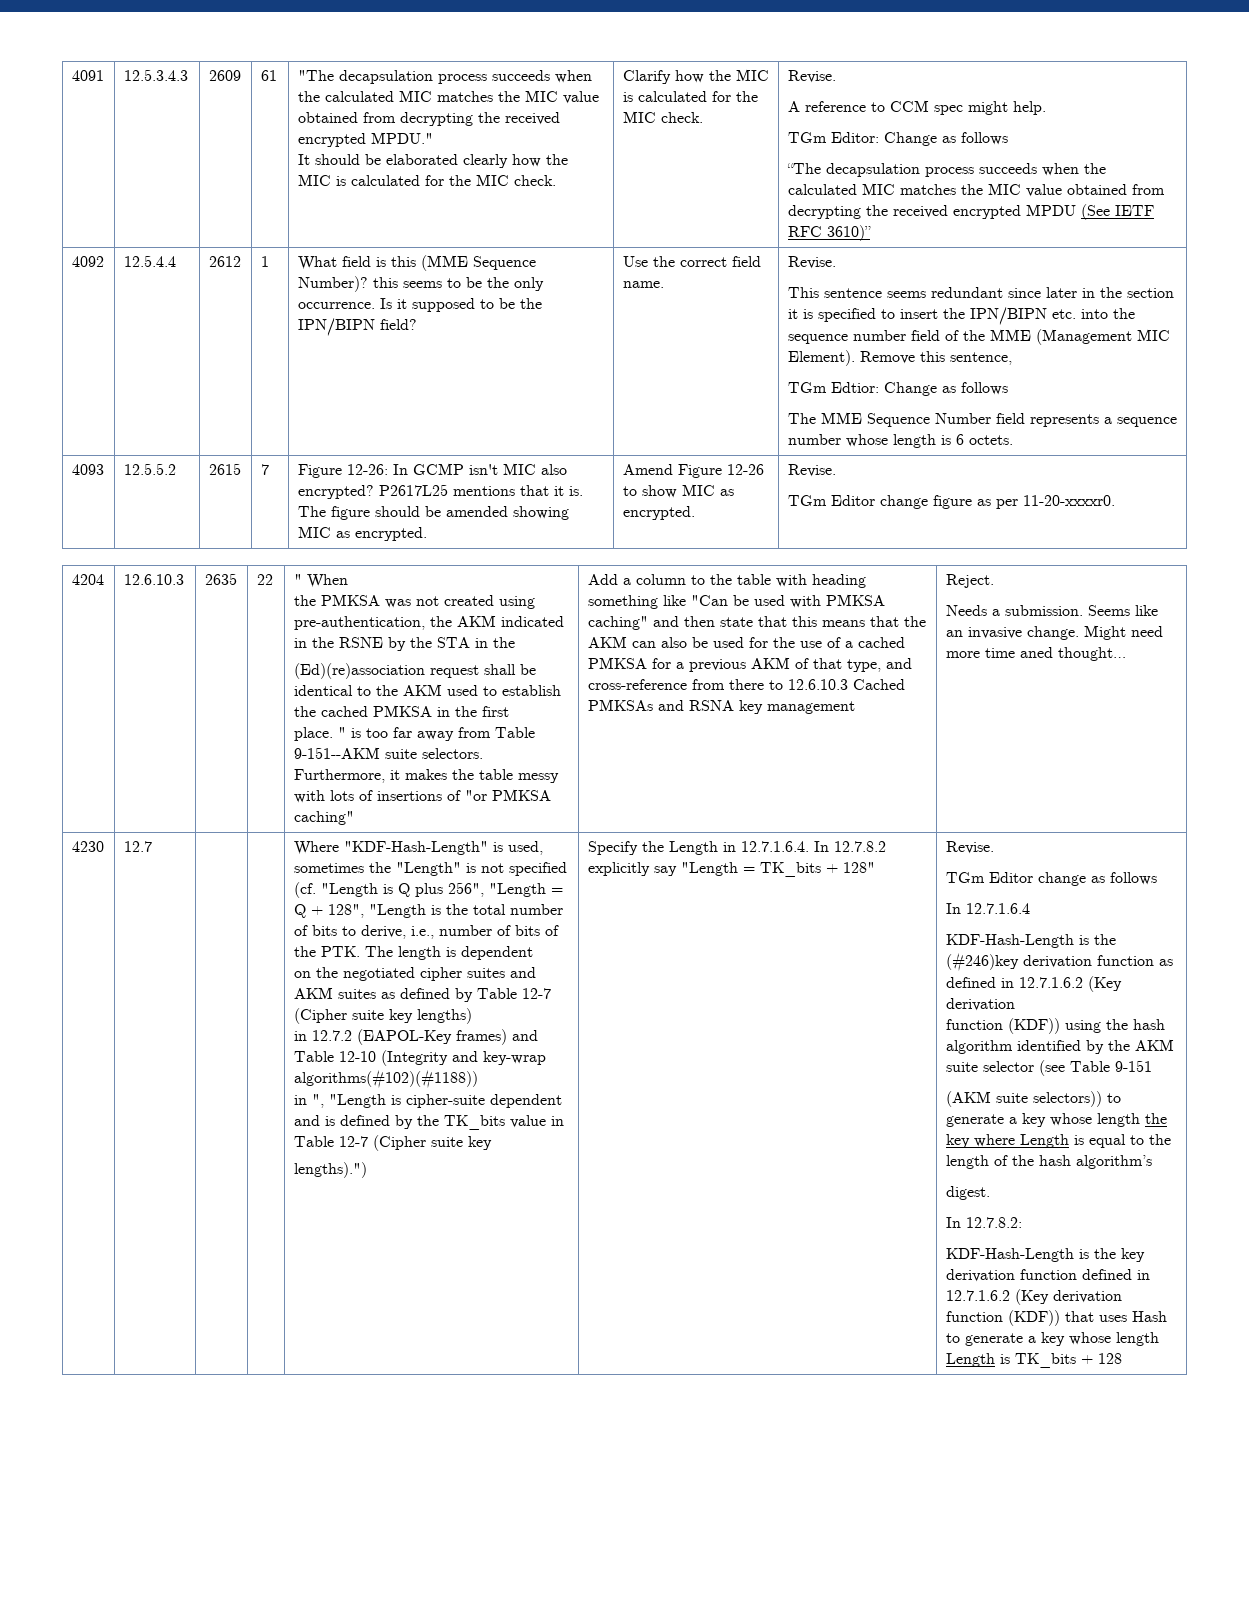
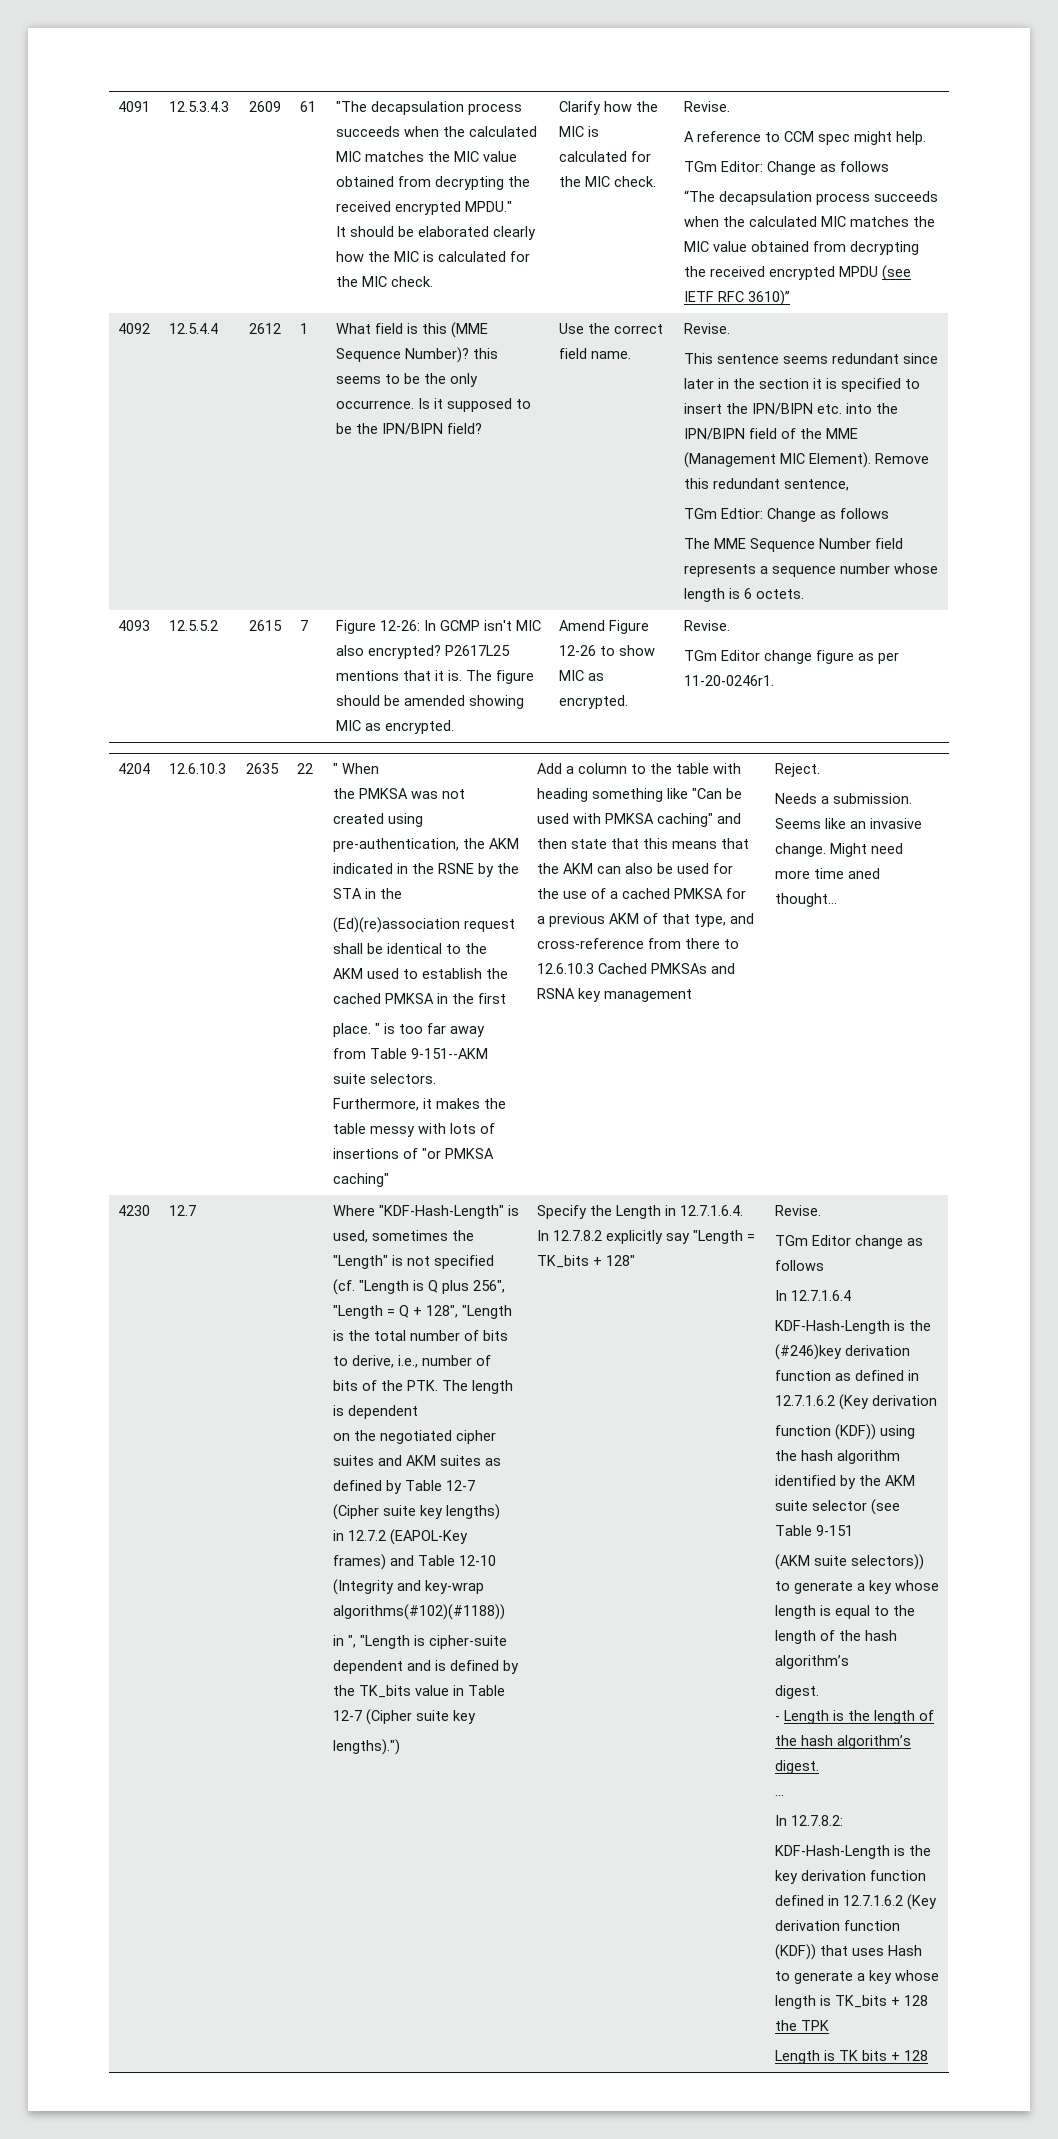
[1080,204,1110,220] (See -> [882,265,912,281] (see
[787,330,906,344] sequence number -> [684,428,746,440] IPN/BIPN
(945, 356) none -> [713,478,781,489] redundant
[1022,495,1115,506] 11-20-xxxxr0. -> [684,675,775,686] 11-20-0246r1.
[1144,1113,1167,1124] [945,1134,1069,1148] the key where Length -> (817, 1612) none
(990, 1193) none -> [775,1710,935,1724] [775,1735,912,1749] [775,1760,820,1774] [775,1794,785,1796] // - Length is the length of the hash algorithm’s digest. // …
[945,1353,995,1367] Length -> (817, 2002) none
(1122, 1358) none -> [775,2020,830,2031] [775,2050,929,2064] the TPK // Length is TK bits + 128

